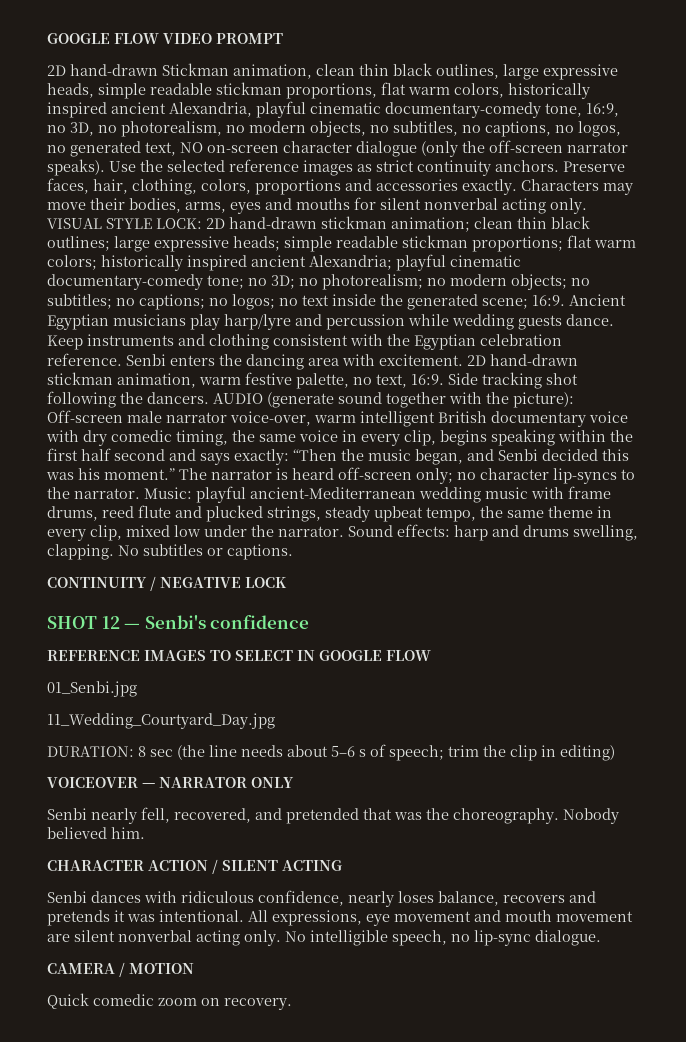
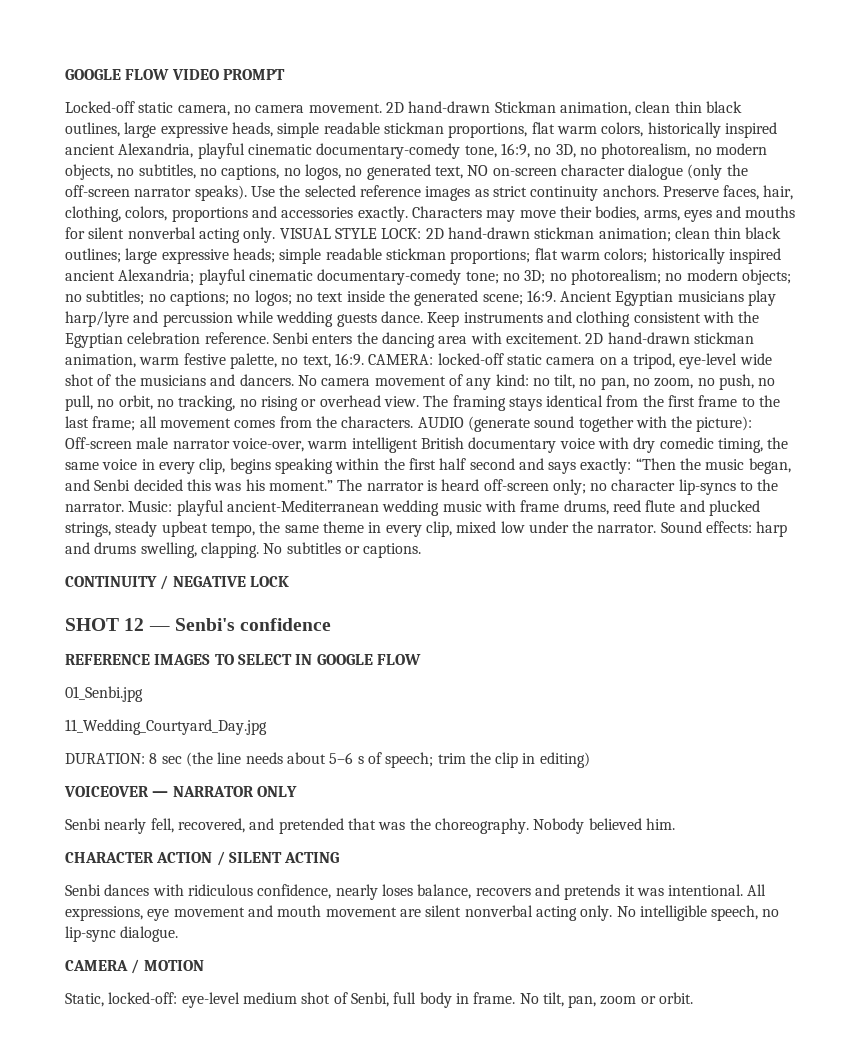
(283, 38) none -> [65,101,382,116] Locked-off static camera, no camera movement.
[448,372,578,389] [47,391,209,408] Side tracking shot following the dancers. -> [368,353,772,369] [65,374,776,390] [65,395,781,411] [65,416,414,431] CAMERA: locked-off static camera on a tripod, eye-level wide shot of the musicians and dancers. No camera movement of any kind: no tilt, no pan, no zoom, no push, no pull, no orbit, no tracking, no rising or overhead view. The framing stays identical from the first frame to the last frame; all movement comes from the characters.
[47,993,292,1010] Quick comedic zoom on recovery. -> [65,992,694,1008] Static, locked-off: eye-level medium shot of Senbi, full body in frame. No tilt, pan, zoom or orbit.

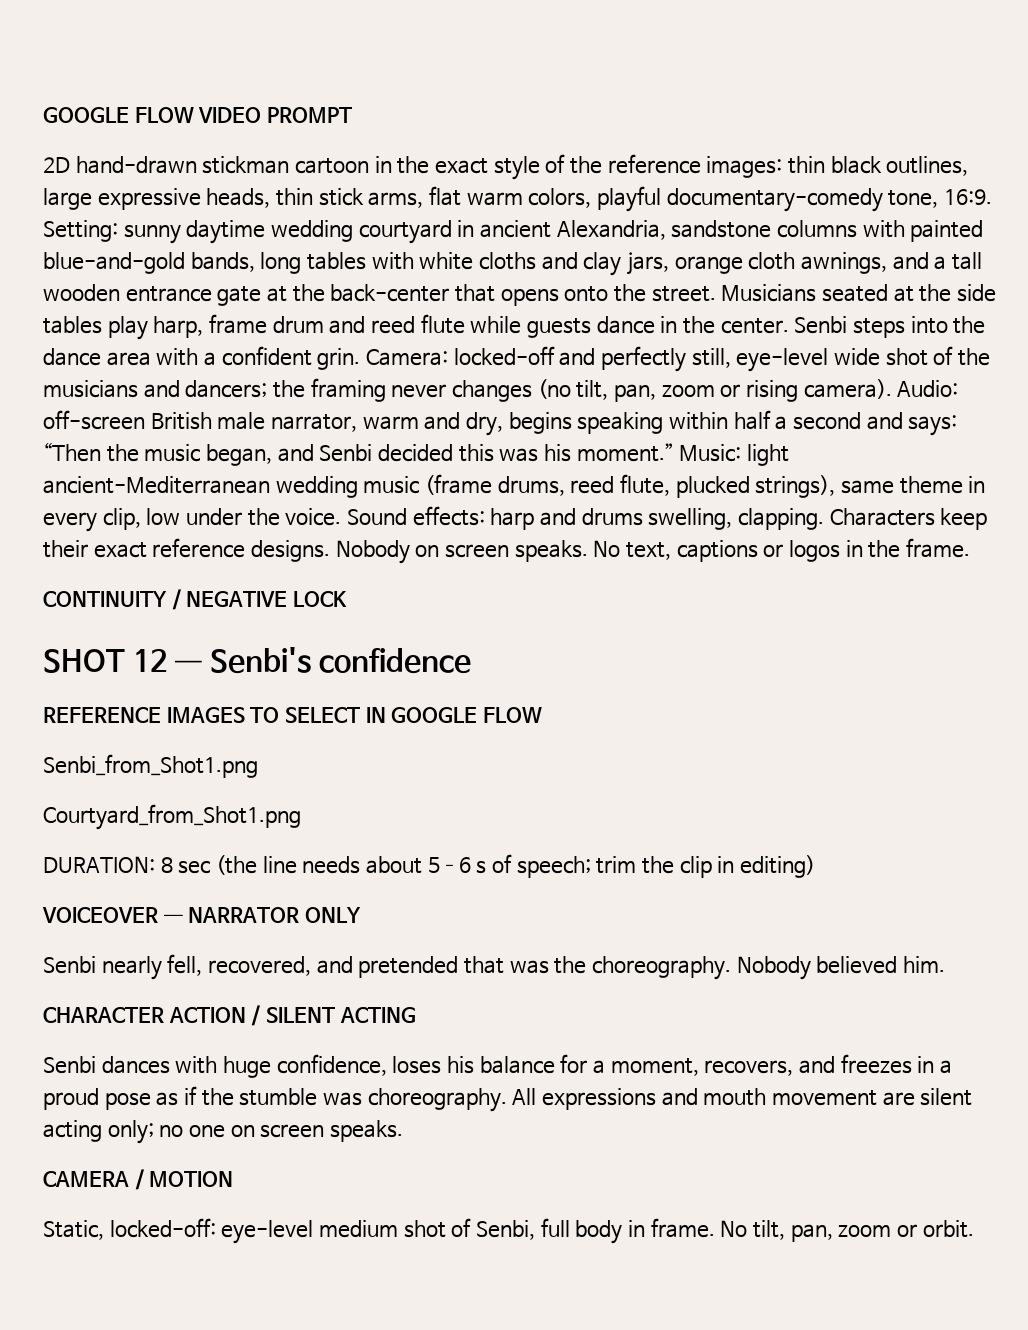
[65,101,671,116] Locked-off static camera, no camera movement. 2D hand-drawn Stickman animation, clean -> [43,154,783,180] 2D hand-drawn stickman cartoon in the exact style of the reference images:
[277,122,777,138] [65,143,767,159] [65,164,748,180] [65,185,794,201] [65,206,796,222] [65,227,782,243] [65,248,781,264] [65,269,791,285] [65,290,777,306] [65,311,760,327] [65,332,754,348] [65,353,676,369] simple readable stickman proportions, flat warm colors, historically inspired ancient Alexandria, playful cinematic documentary-comedy tone, 16:9, no 3D, no photorealism, no modern objects, no subtitles, no captions, no logos, no generated text, NO on-screen character dialogue (only the off-screen narrator speaks). Use the selected reference images as strict continuity anchors. Preserve faces, hair, clothing, colors, proportions and accessories exactly. Characters may move their bodies, arms, eyes and mouths for silent nonverbal acting only. VISUAL STYLE LOCK: 2D hand-drawn stickman animation; clean thin black outlines; large expressive heads; simple readable stickman proportions; flat warm colors; historically inspired ancient Alexandria; playful cinematic documentary-comedy tone; no 3D; no photorealism; no modern objects; no subtitles; no captions; no logos; no text inside the generated scene; 16:9. Ancient Egyptian musicians play harp/lyre and percussion while wedding guests dance. Keep instruments and clothing consistent with the Egyptian celebration reference. Senbi enters the dancing area with excitement. 2D hand-drawn stickman animation, warm festive palette, no text, 16:9. CAMERA: locked-off static camera on a tripod, -> [275,186,992,212] [43,220,984,244] [43,252,982,276] [43,284,996,306] [43,314,986,340] [43,346,731,372] thin stick arms, flat warm colors, playful documentary-comedy tone, 16:9. Setting: sunny daytime wedding courtyard in ancient Alexandria, sandstone columns with painted blue-and-gold bands, long tables with white cloths and clay jars, orange cloth awnings, and a tall wooden entrance gate at the back-center that opens onto the street. Musicians seated at the side tables play harp, frame drum and reed flute while guests dance in the center. Senbi steps into the dance area with a confident grin. Camera: locked-off and perfectly still,
[239,374,776,390] [65,395,781,411] [65,416,753,432] [65,437,789,453] [65,458,632,474] dancers. No camera movement of any kind: no tilt, no pan, no zoom, no push, no pull, no orbit, no tracking, no rising or overhead view. The framing stays identical from the first frame to the last frame; all movement comes from the characters. AUDIO (generate sound together with the picture): Off-screen male narrator voice-over, warm intelligent British documentary voice with dry comedic timing, the same voice in every clip, begins speaking within the first half second and says exactly: -> [185,378,959,402] [43,410,958,436] dancers; the framing never changes (no tilt, pan, zoom or rising camera). Audio: off-screen British male narrator, warm and dry, begins speaking within half a second and says:
[337,479,779,495] [65,500,760,516] [65,521,281,537] The narrator is heard off-screen only; no character lip-syncs to the narrator. Music: playful ancient-Mediterranean wedding music with frame drums, reed flute and plucked strings, steady upbeat tempo, the -> [679,444,789,466] [43,474,836,498] Music: light ancient-Mediterranean wedding music (frame drums, reed flute, plucked strings),
[456,521,497,533] mixed -> (141, 519) none
[597,523,657,533] narrator. -> [285,508,342,526] voice.
[263,542,422,558] No subtitles or captions. -> [829,508,988,530] [43,538,971,564] Characters keep their exact reference designs. Nobody on screen speaks. No text, captions or logos in the frame.
[65,686,143,702] [65,719,267,735] 01_Senbi.jpg // 11_Wedding_Courtyard_Day.jpg -> [43,754,258,778] [43,804,301,830] Senbi_from_Shot1.png // Courtyard_from_Shot1.png
[187,884,767,900] [65,906,245,921] ridiculous confidence, nearly loses balance, recovers and pretends it was intentional. All expressions, eye movement -> [222,1054,952,1078] [43,1086,656,1112] huge confidence, loses his balance for a moment, recovers, and freezes in a proud pose as if the stumble was choreography. All expressions
[464,905,780,921] [65,926,179,942] nonverbal acting only. No intelligible speech, no lip-sync dialogue. -> [43,1120,403,1144] acting only; no one on screen speaks.

